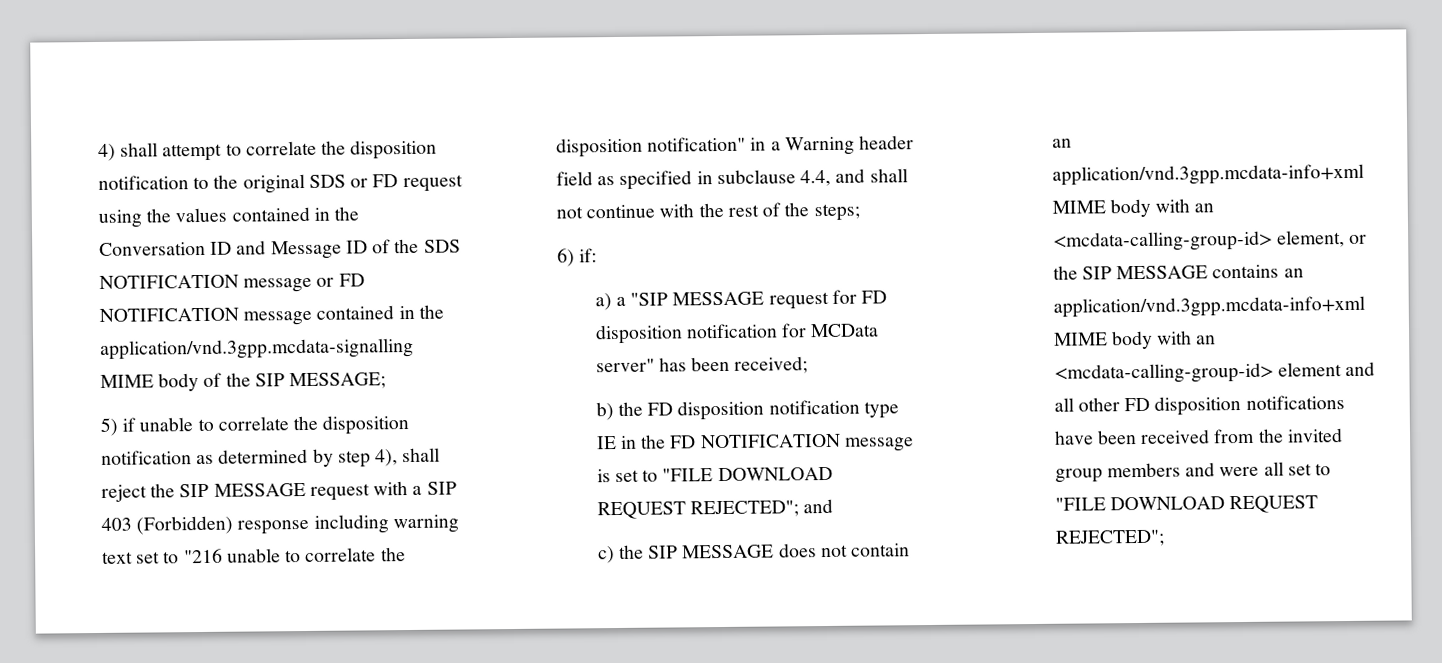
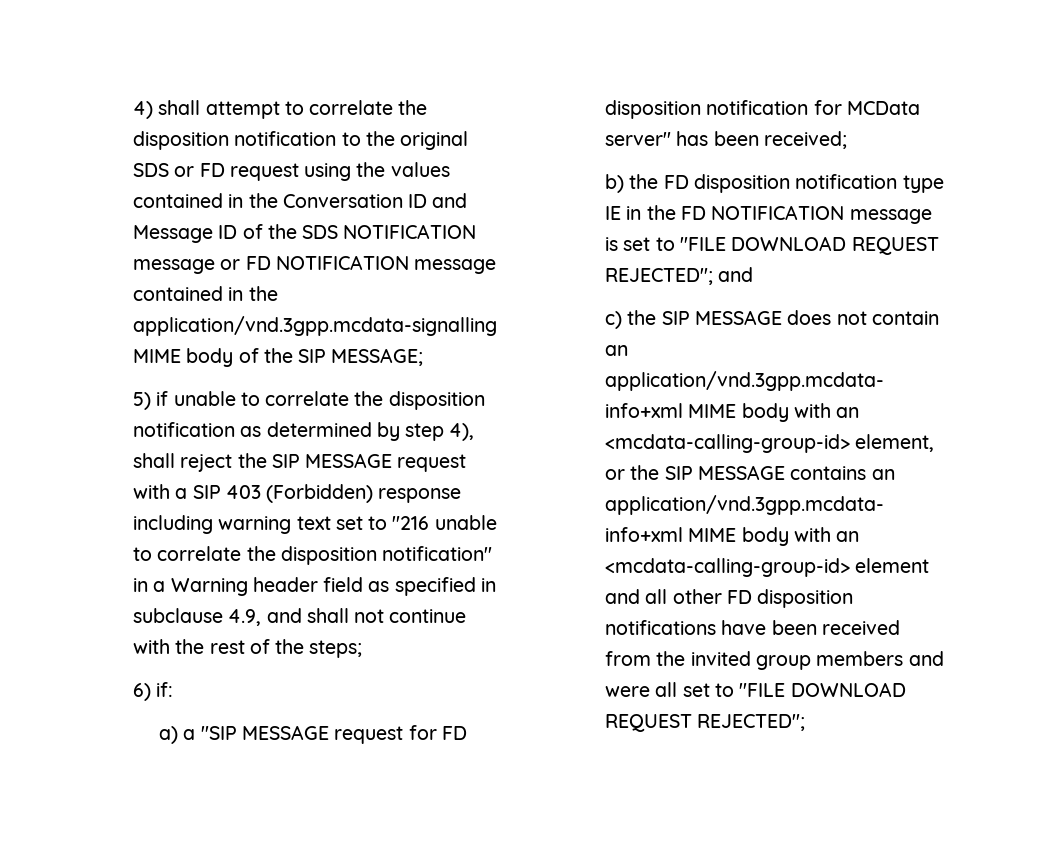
[800,169,832,187] 4.4, -> [228,609,262,626] 4.9,

